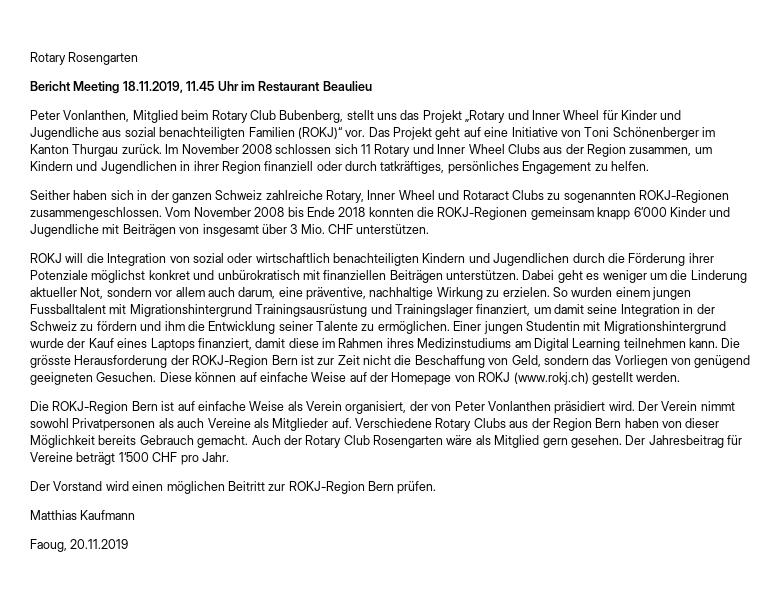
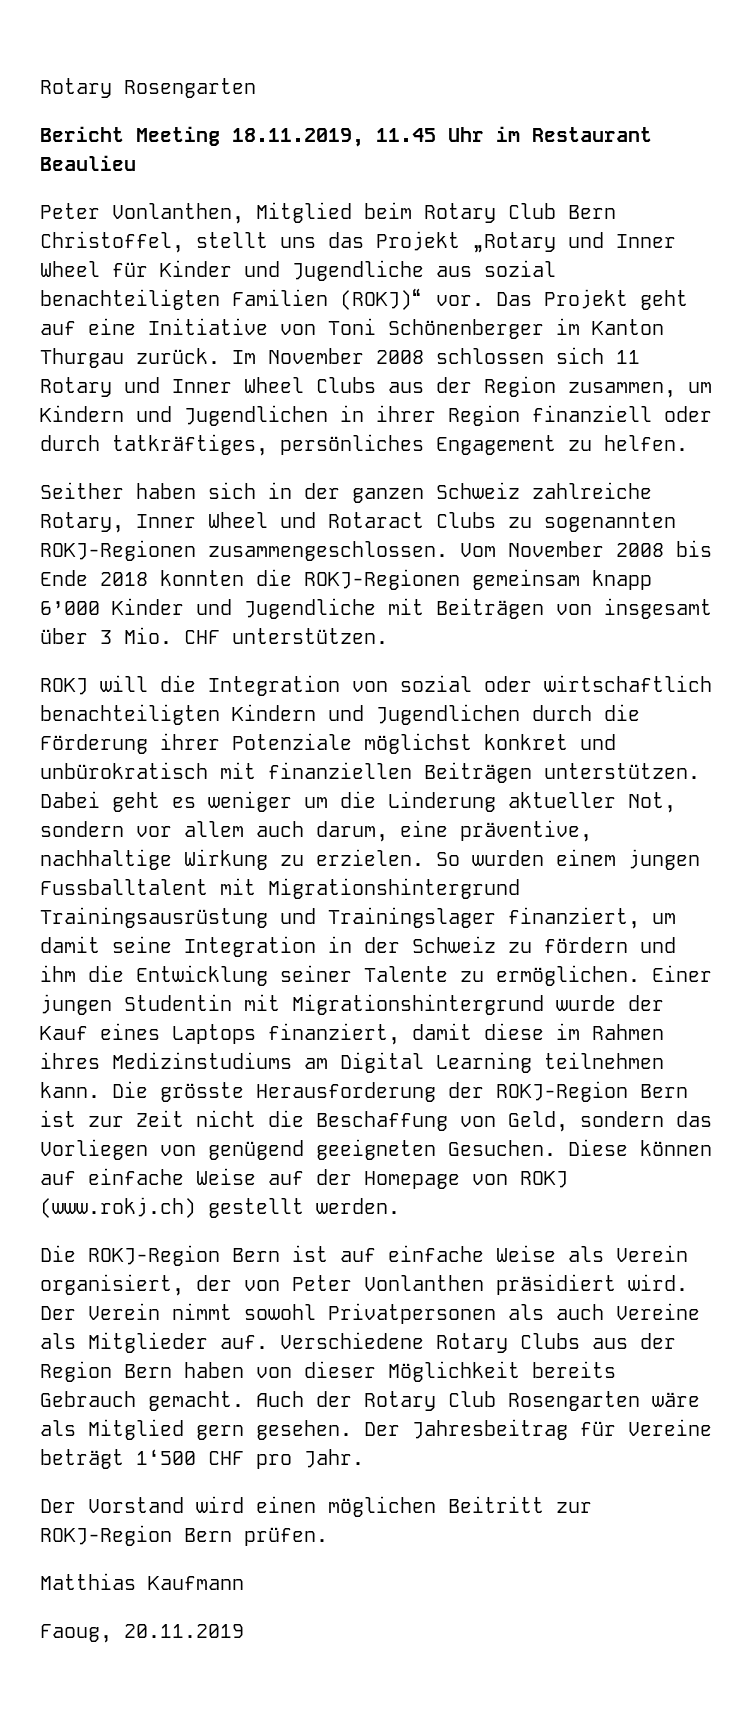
[279,110,344,123] Bubenberg, -> [568,205,616,219] [40,231,184,253] Bern Christoffel,

